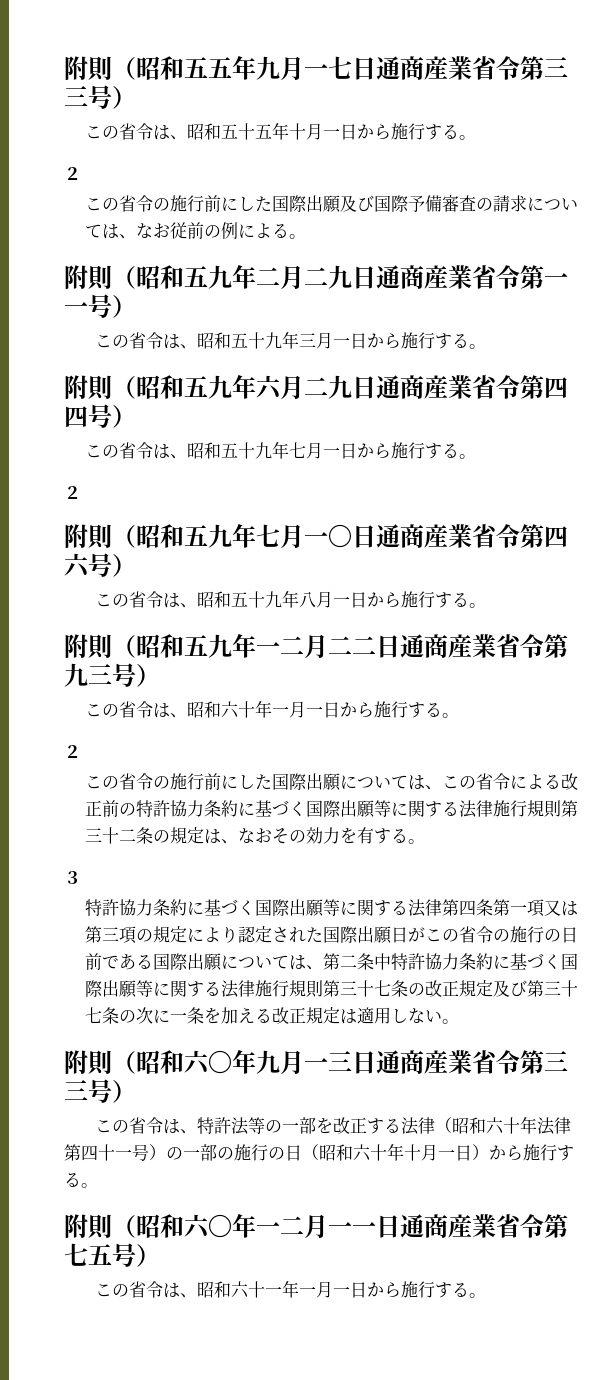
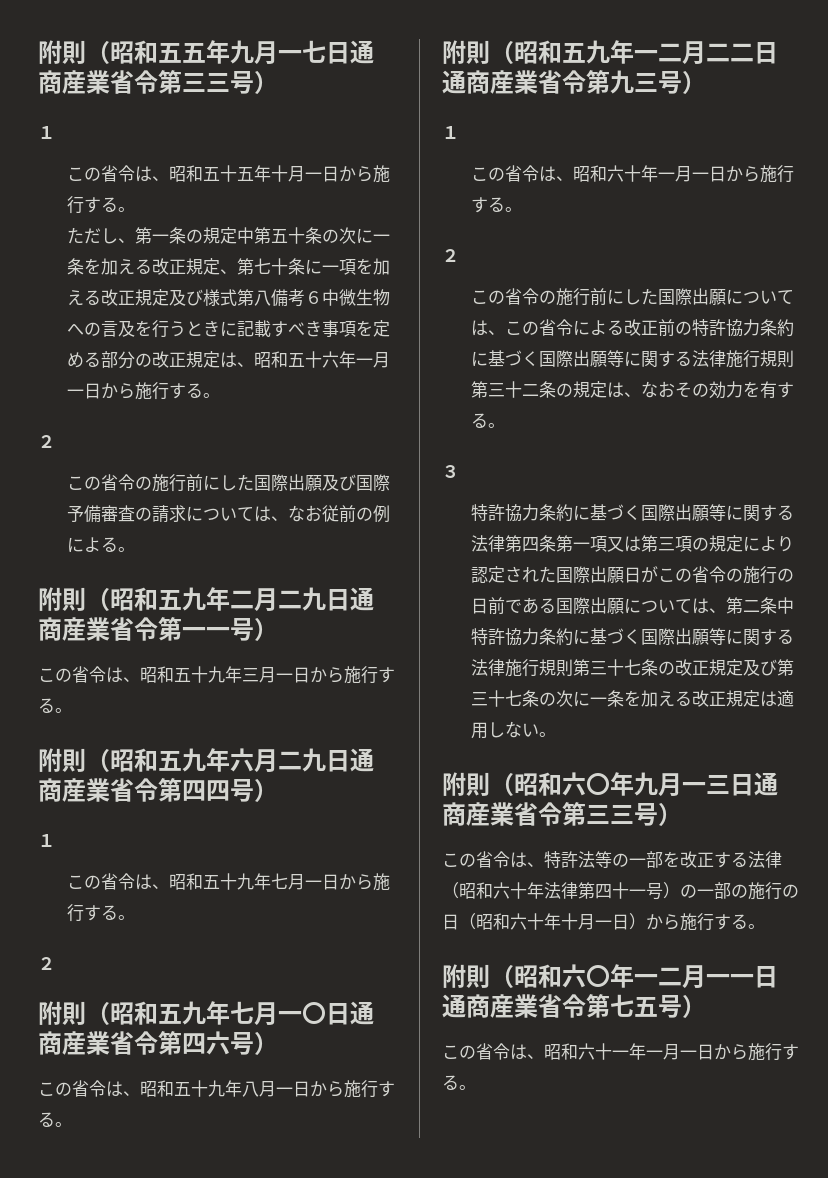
(136, 97) none -> [38,126,55,139] // １
(476, 137) none -> [67,227,391,244] [67,258,391,275] [67,289,391,307] [67,320,391,338] [67,351,391,369] [67,382,221,400] // ただし、第一条の規定中第五十条の次に一条を加える改正規定、第七十条に一項を加える改正規定及び様式第八備考６中微生物への言及を行うときに記載すべき事項を定める部分の改正規定は、昭和五十六年一月一日から施行する。
(136, 416) none -> [38,834,55,847] // １
(160, 675) none -> [442,126,459,139] // １

